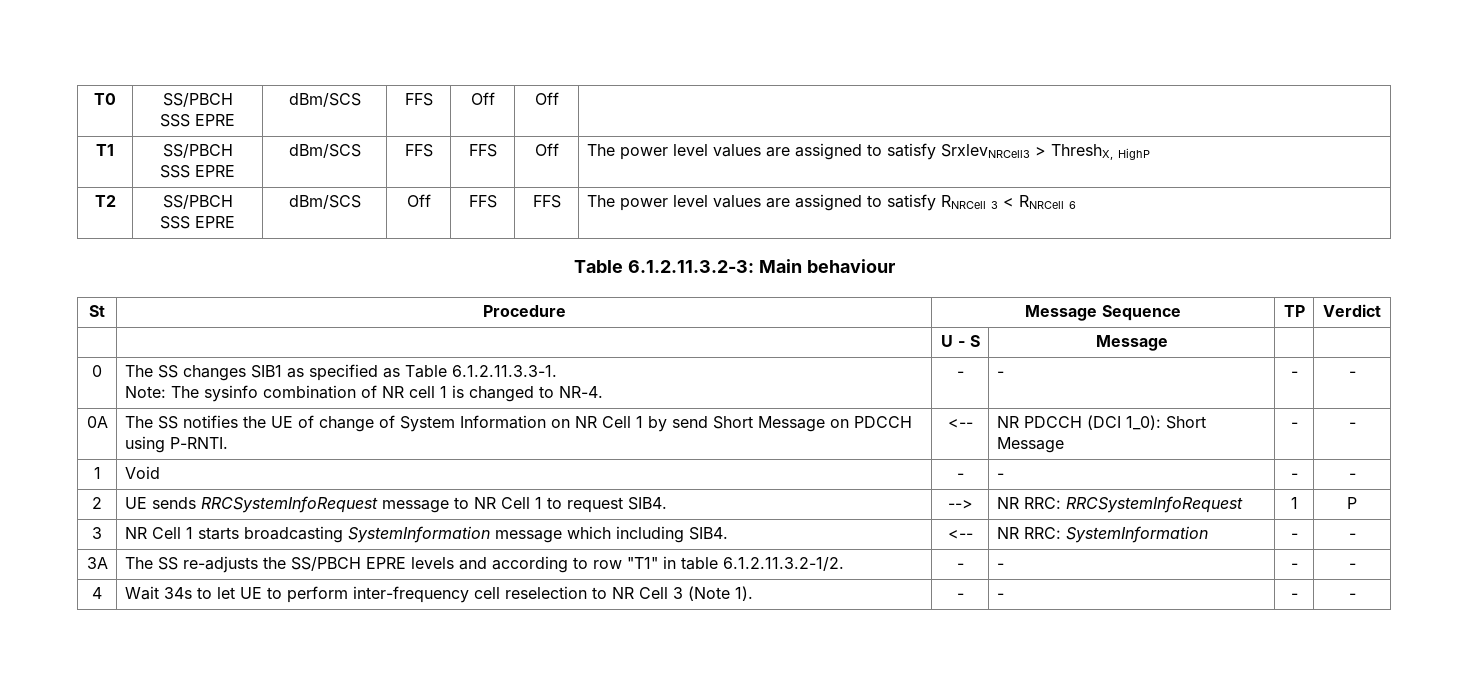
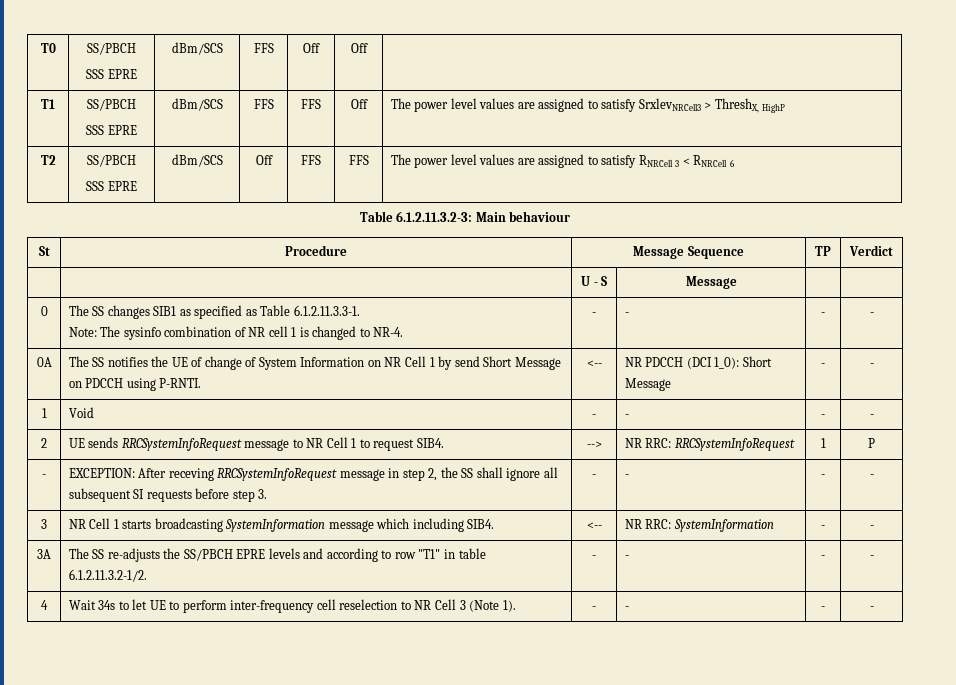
(1357, 503) none -> [42,474,46,478] [68,467,558,481] [68,488,268,502] [592,474,596,478] [624,474,629,478] [821,474,825,478] [869,474,874,478] // - | EXCEPTION: After receving RRCSystemInfoRequest message in step 2, the SS shall ignore all subsequent SI requests before step 3. | - | - | - | -

